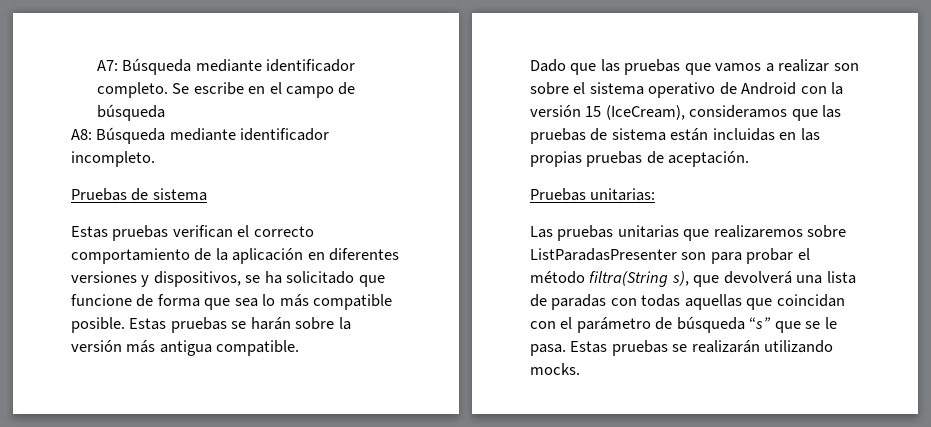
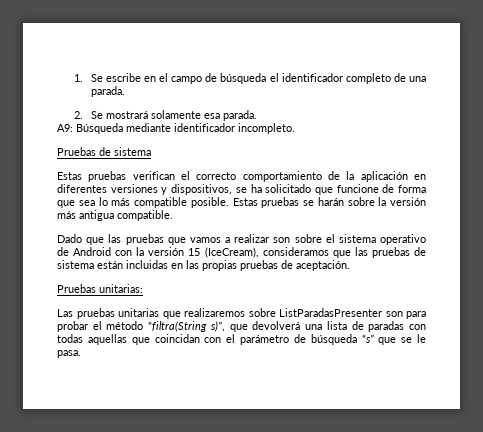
[96,58,356,75] [96,82,168,98] A7: Búsqueda mediante identificador completo. -> [73,74,83,82] 1.
[71,129,92,140] // A8: -> [269,73,426,84] [90,86,125,97] [73,110,257,121] [57,124,73,132] el identificador completo de una parada. // 2. Se mostrará solamente esa parada. // A9:
[589,271,689,287] filtra(String s), -> [148,321,225,332] “filtra(String s)”,
[570,340,834,356] [530,363,580,375] Estas pruebas se realizarán utilizando mocks. -> (81, 354) none

